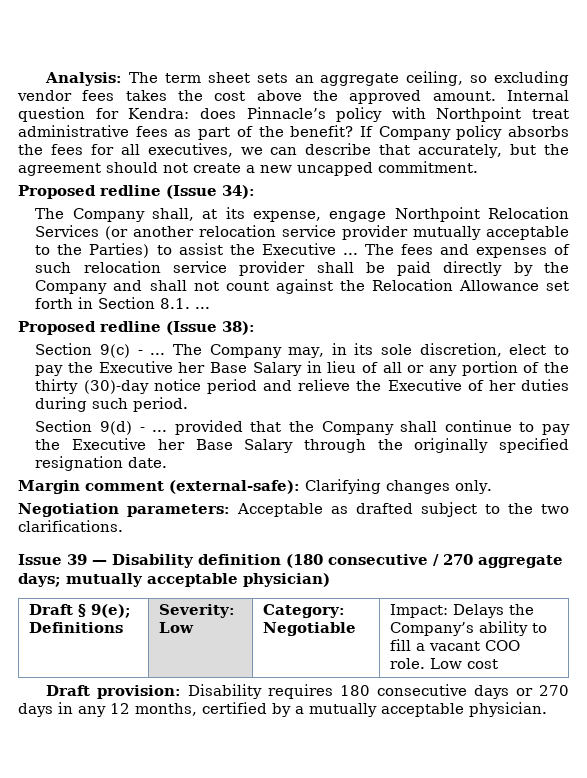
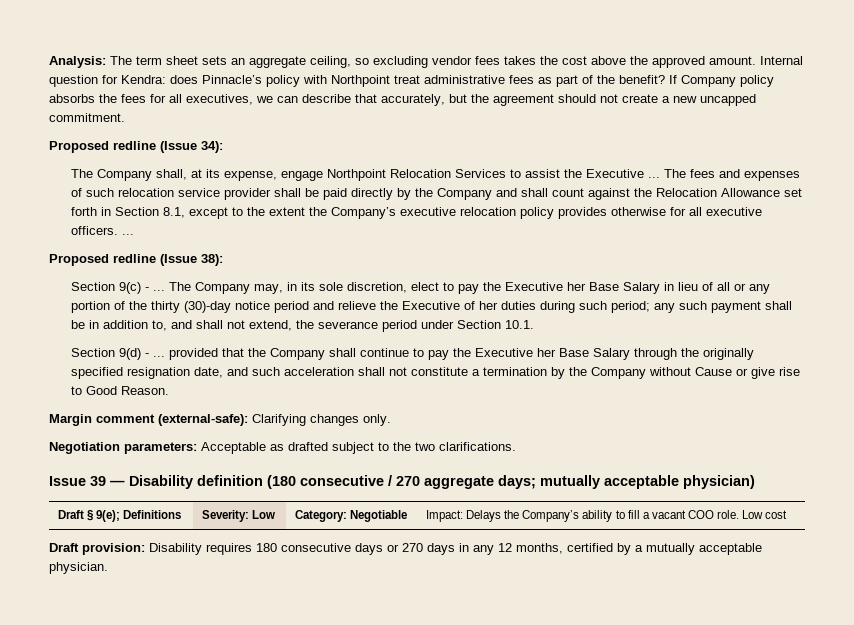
[105,225,569,240] [35,243,150,258] (or another relocation service provider mutually acceptable to the Parties) -> (506, 173) none
[193,281,219,291] not -> (548, 192) none
[160,298,191,309] 8.1. -> [162,207,762,219] [70,226,118,235] 8.1, except to the extent the Company’s executive relocation policy provides otherwise for all executive officers.
[133,397,189,412] period. -> [610,301,792,313] [70,320,534,332] period; any such payment shall be in addition to, and shall not extend, the severance period under Section 10.1.
[128,457,168,468] date. -> [193,367,800,379] [70,386,169,395] date, and such acceleration shall not constitute a termination by the Company without Cause or give rise to Good Reason.

